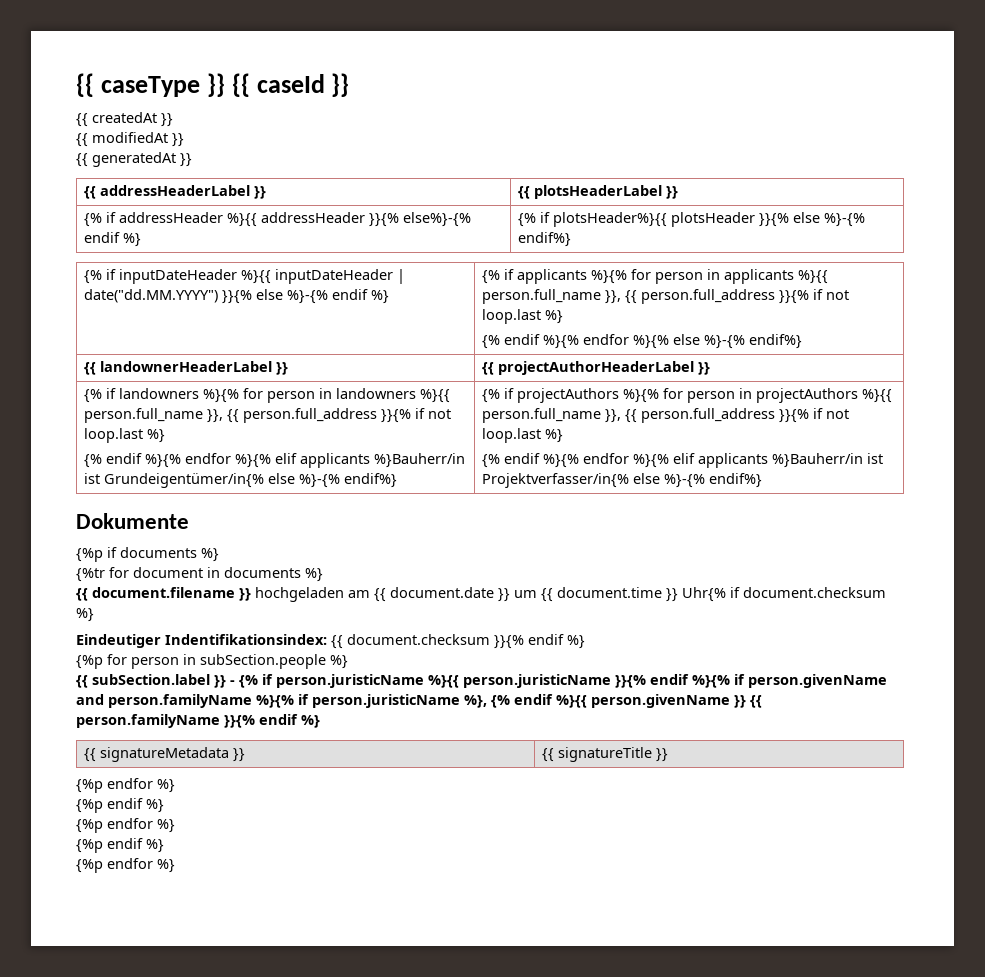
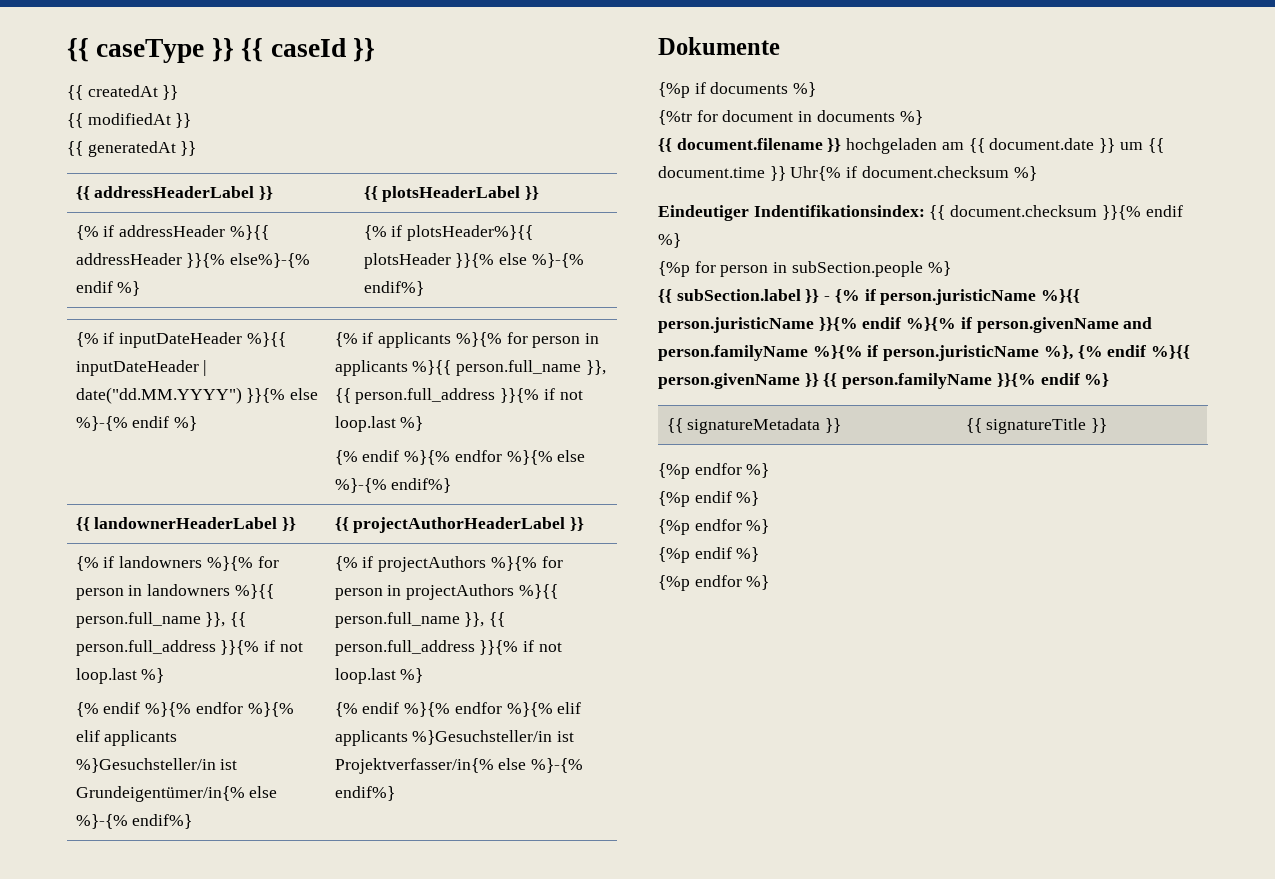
[373,453,465,468] %}Bauherr/in -> [75,758,216,773] %}Gesuchsteller/in
[771,453,863,468] %}Bauherr/in -> [412,730,553,745] %}Gesuchsteller/in

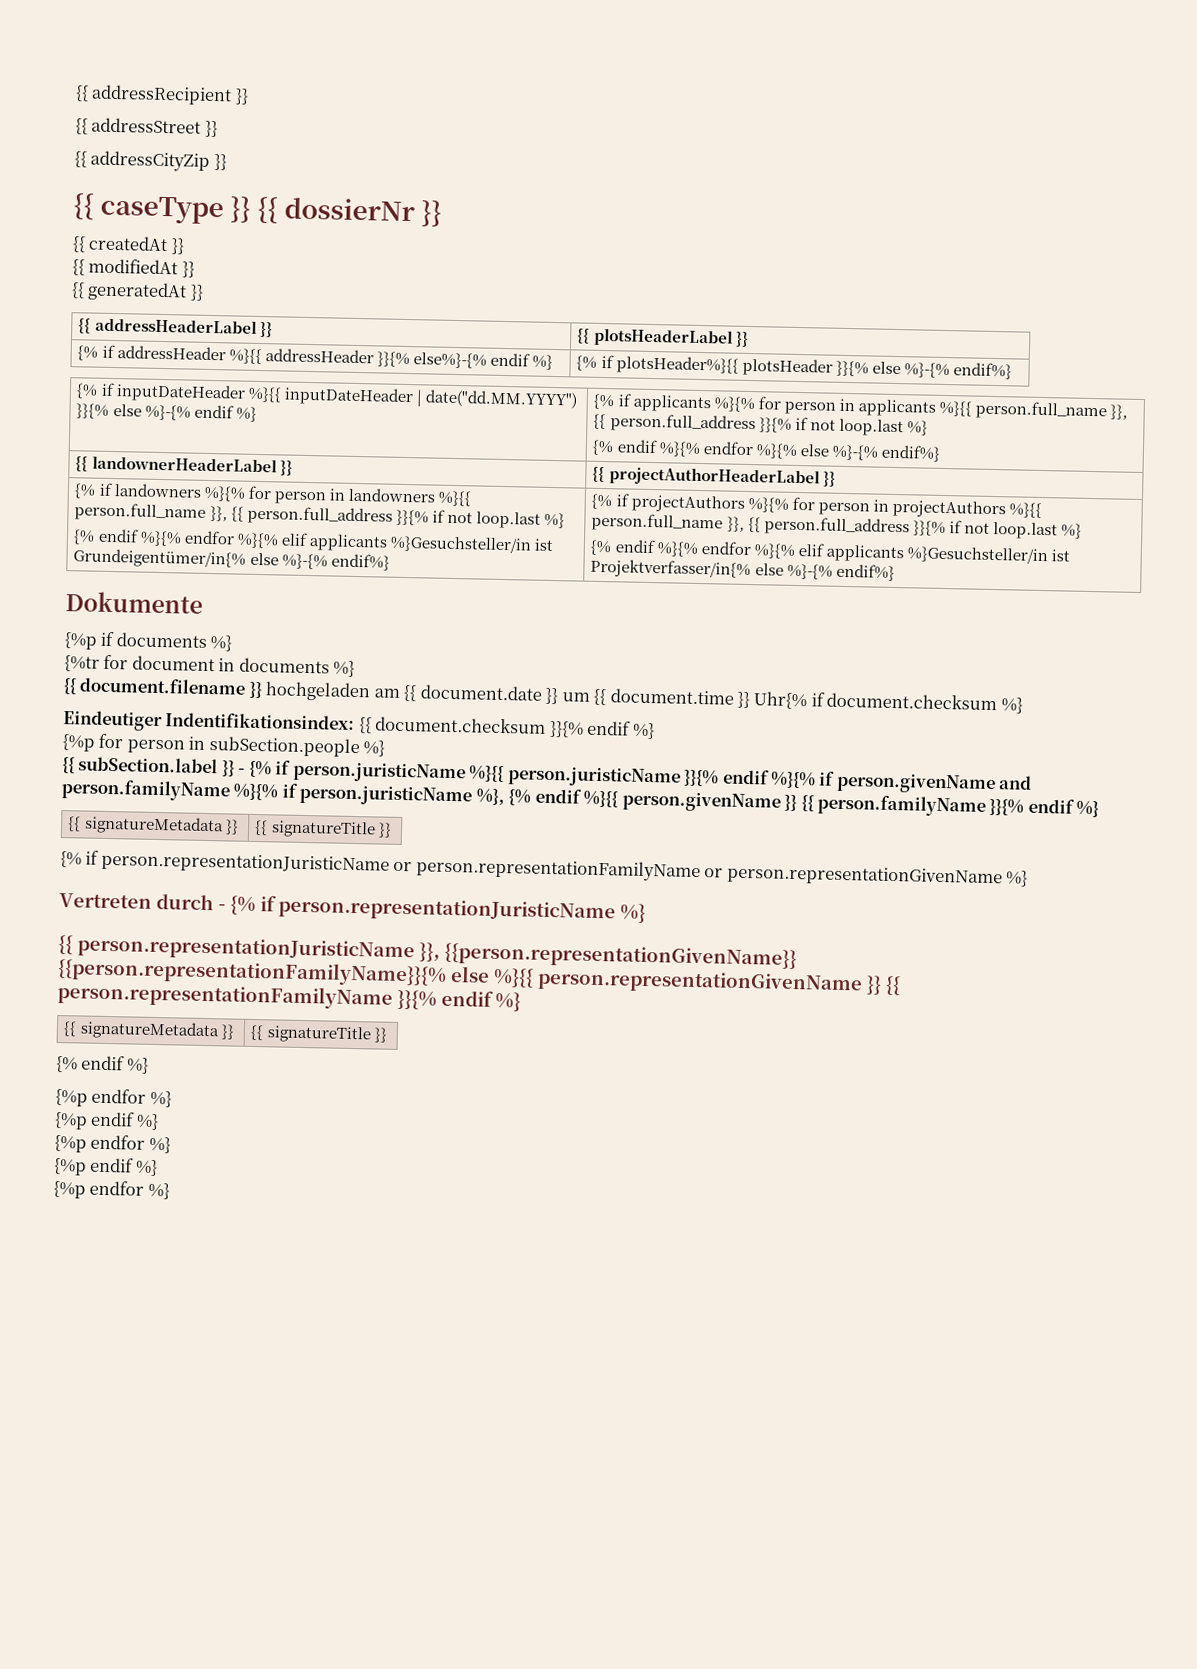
[67,38,89,62] {{ -> [75,84,249,106] [75,117,218,138] [74,150,227,172] [73,193,94,220] {{ addressRecipient }} // {{ addressStreet }} // {{ addressCityZip }} // {{
[270,38,346,57] caseId -> [284,197,416,222] dossierNr
(1108, 425) none -> [60,850,1029,888] [59,893,646,924] [58,935,797,971] [57,957,901,996] [57,981,521,1012] [63,1020,235,1041] [250,1024,388,1044] [56,1055,149,1074] // {% if person.representationJuristicName or person.representationFamilyName or person.representationGivenName %} // Vertreten durch - {% if person.representationJuristicName %} // {{ person.representationJuristicName }}, {{person.representationGivenName}} {{person.representationFamilyName}}{% else %}{{ person.representationGivenName }} {{ person.representationFamilyName }}{% endif %} // {{ signatureMetadata }} | {{ signatureTitle }} // {% endif %}

